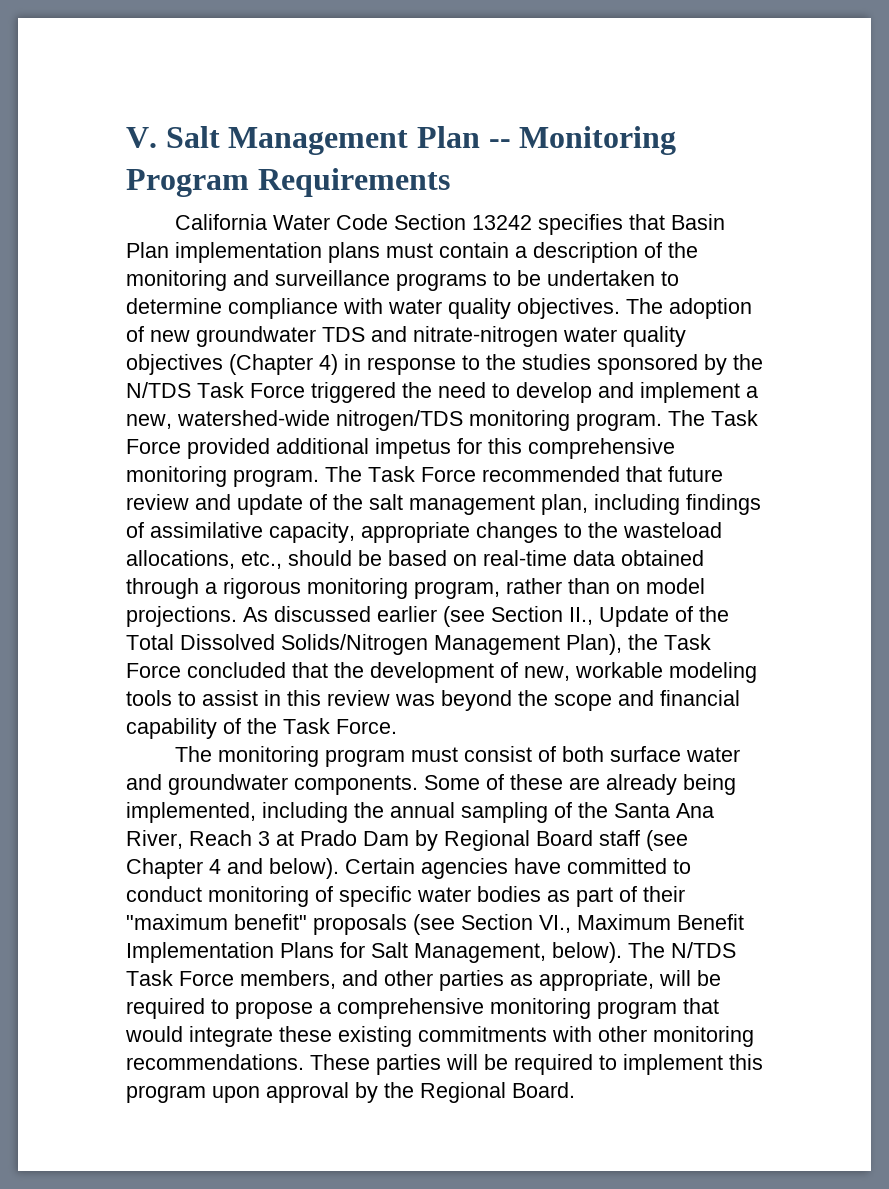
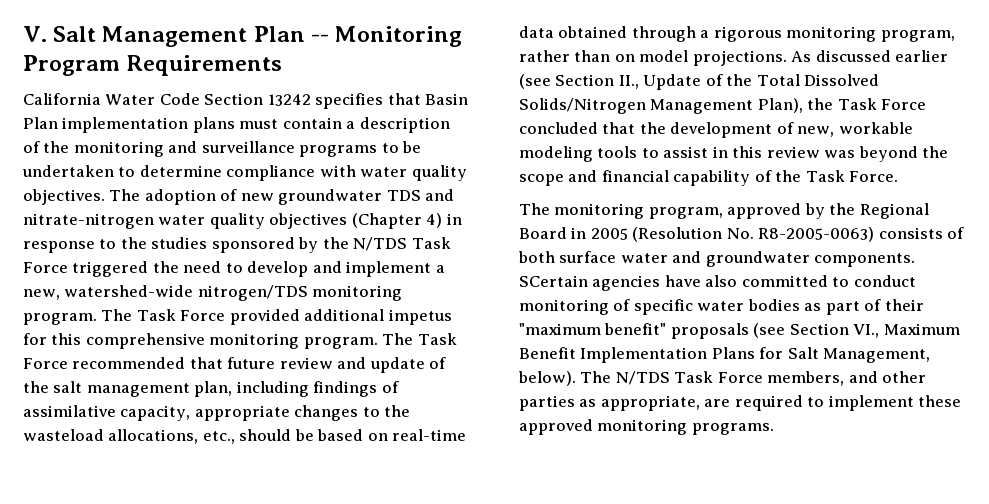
[325,746,533,767] program must consist -> [648,203,929,219] [519,227,943,242] program, approved by the Regional Board in 2005 (Resolution No. R8-2005-0063) consists
[424,774,736,795] [126,802,714,823] [126,830,688,851] [126,858,415,879] Some of these are already being implemented, including the annual sampling of the Santa Ana River, Reach 3 at Prado Dam by Regional Board staff (see Chapter 4 and below). Certain -> [519,275,588,287] SCertain
(561, 866) none -> [705,275,738,287] also
[659,970,721,986] [126,998,719,1019] [125,1026,754,1047] [126,1054,763,1075] [126,1082,575,1103] will be required to propose a comprehensive monitoring program that would integrate these existing commitments with other monitoring recommendations. These parties will be required to implement this program upon approval by the Regional Board. -> [704,395,962,411] [519,419,774,435] are required to implement these approved monitoring programs.

